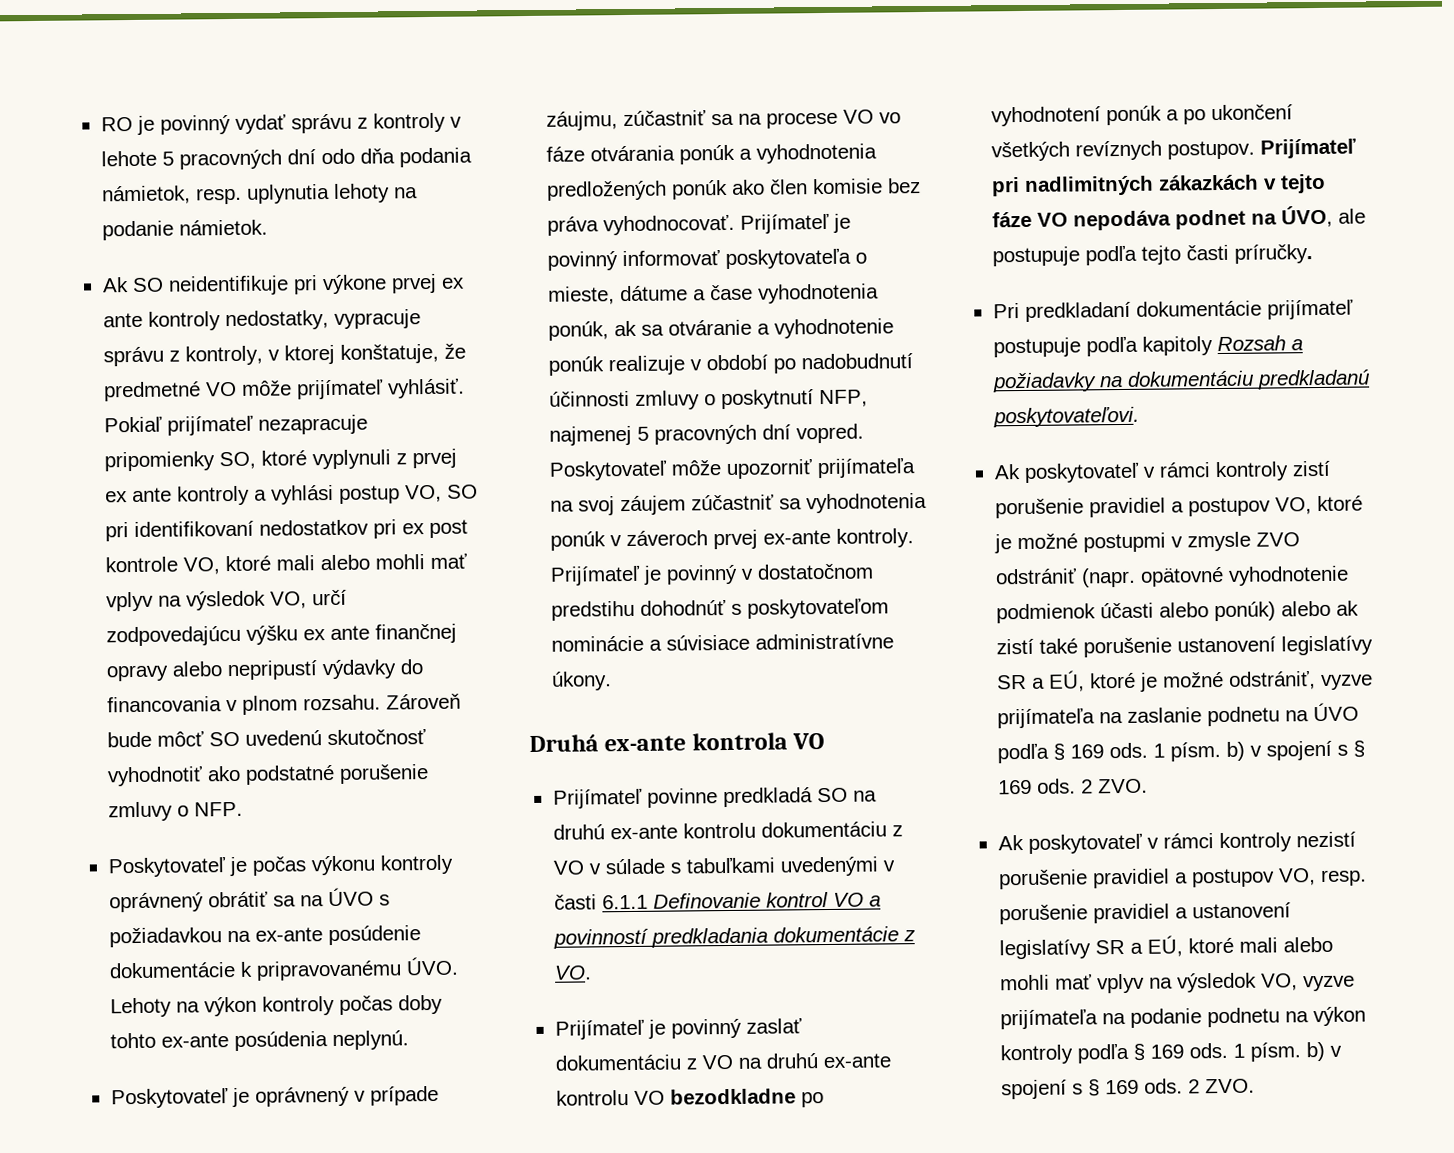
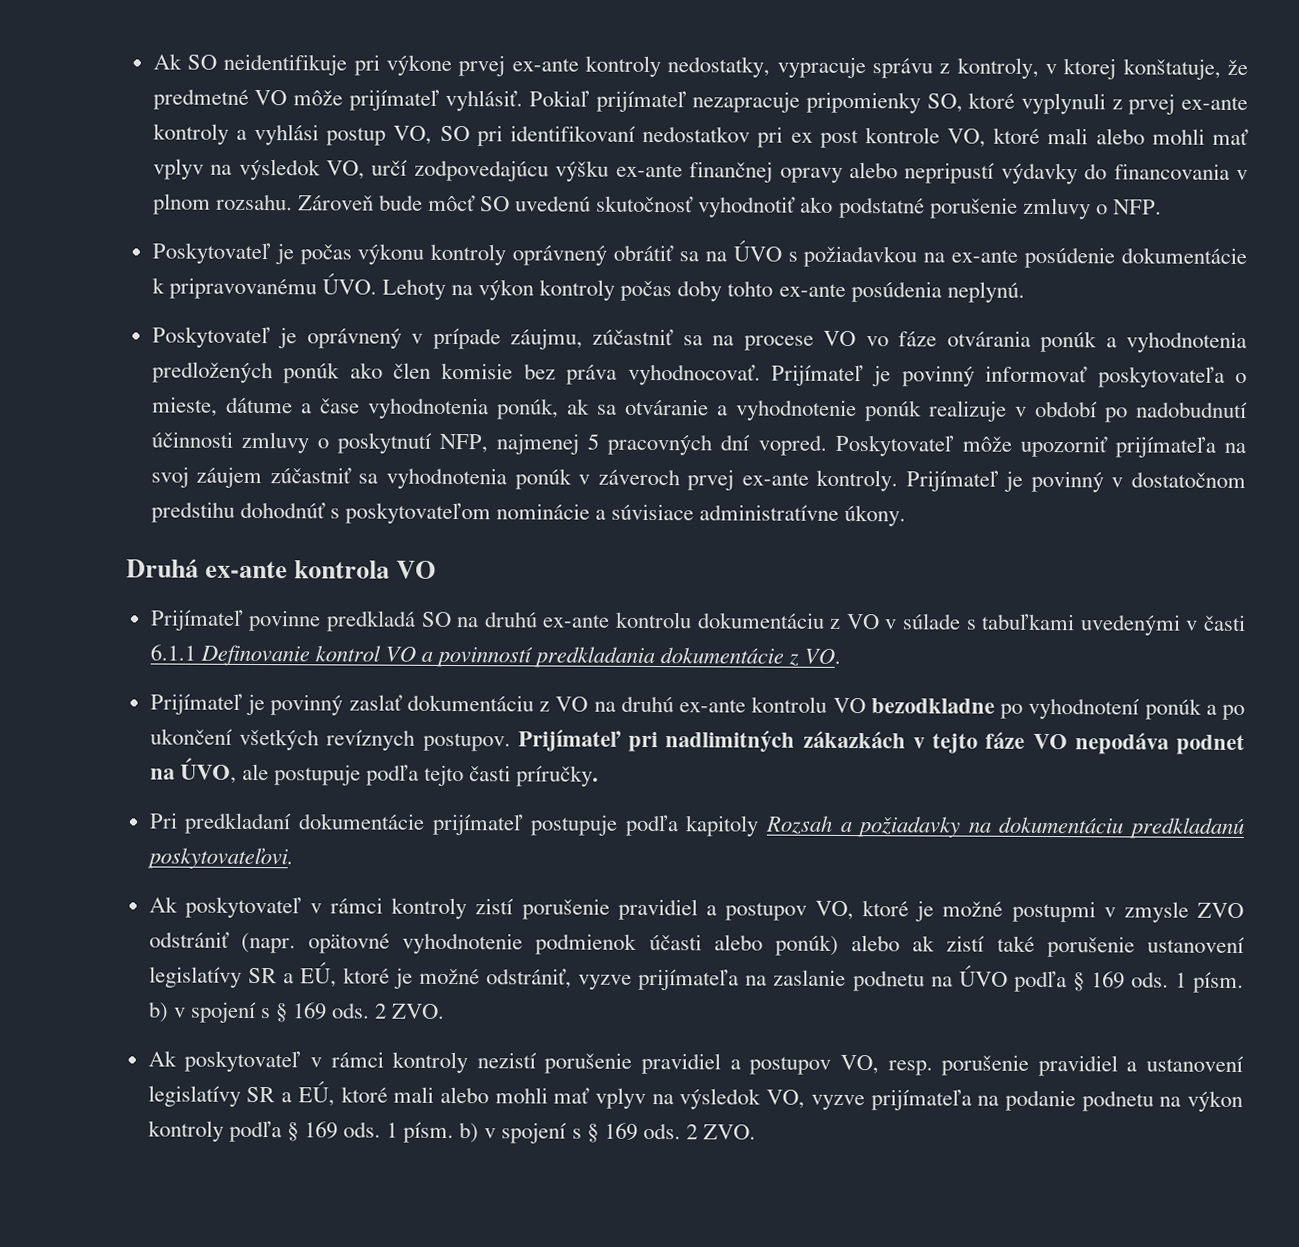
[100,112,462,135] [100,147,472,170] [101,183,418,205] [101,219,268,241] RO je povinný vydať správu z kontroly v lehote 5 pracovných dní odo dňa podania námietok, resp. uplynutia lehoty na podanie námietok. // -> (152, 61) none
[440,277,465,289] [102,312,143,328] ex ante -> [511,58,579,72] ex-ante
[104,487,172,503] ex ante -> [1181,96,1249,111] ex-ante
[302,625,370,641] ex ante -> [615,163,683,178] ex-ante

